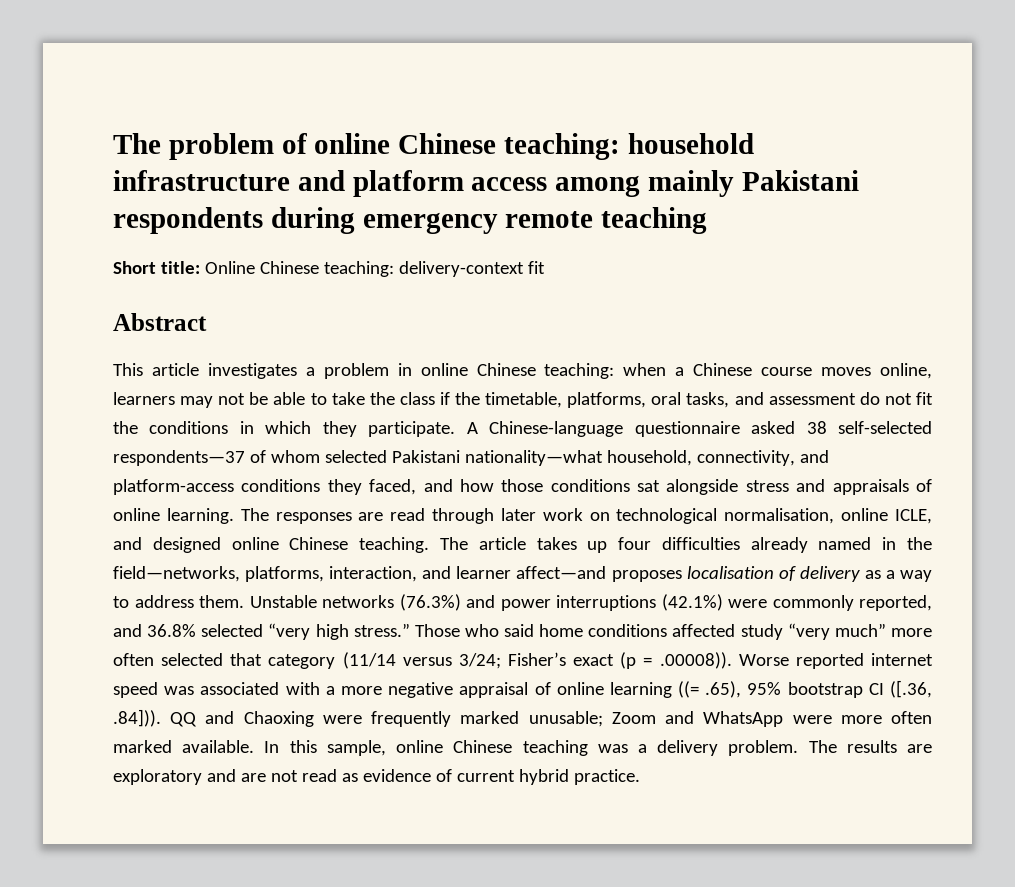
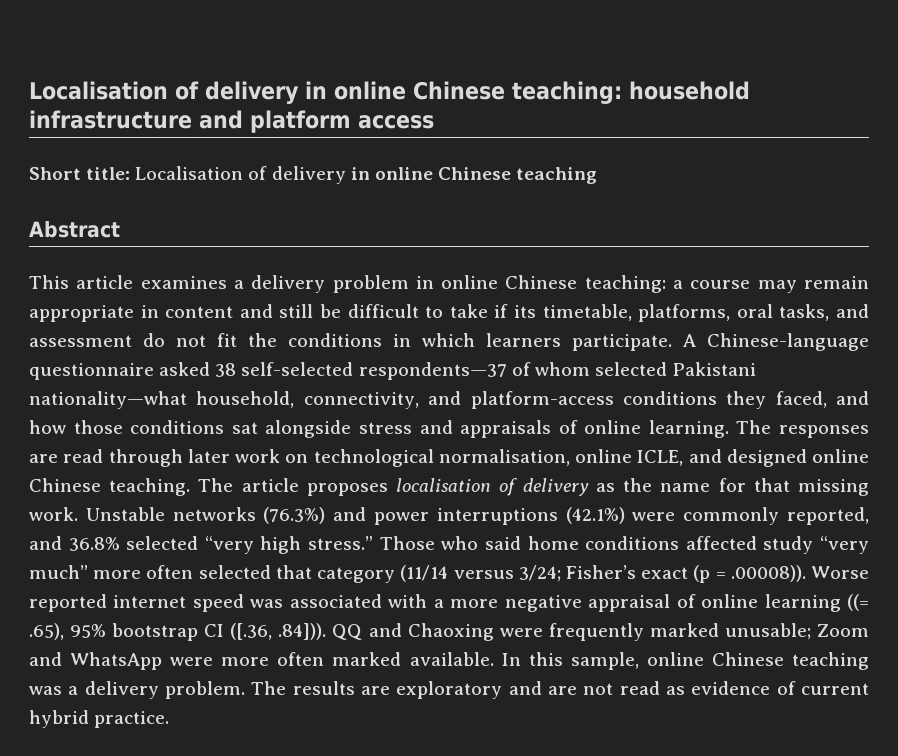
[113,133,307,160] The problem of -> [29,81,327,104] Localisation of delivery in
[555,170,859,197] [113,207,708,234] [113,261,545,277] among mainly Pakistani respondents during emergency remote teaching // Short title: Online Chinese teaching: delivery-context fit -> [29,166,598,184] // Short title: Localisation of delivery in online Chinese teaching
[207,363,315,379] investigates a -> [140,275,326,293] examines a delivery
[623,363,933,379] [113,392,481,408] when a Chinese course moves online, learners may not be able to take the class if the -> [673,276,869,293] [29,304,537,322] a course may remain appropriate in content and still be difficult to take if its
[322,421,357,437] they -> [486,333,561,347] learners
[536,537,933,553] [113,566,607,582] takes up four difficulties already named in the field—networks, platforms, interaction, and learner affect—and -> (299, 485) none
[885,570,933,582] [113,595,244,608] a way to address them. -> [623,478,870,496] [29,507,78,521] the name for that missing work.

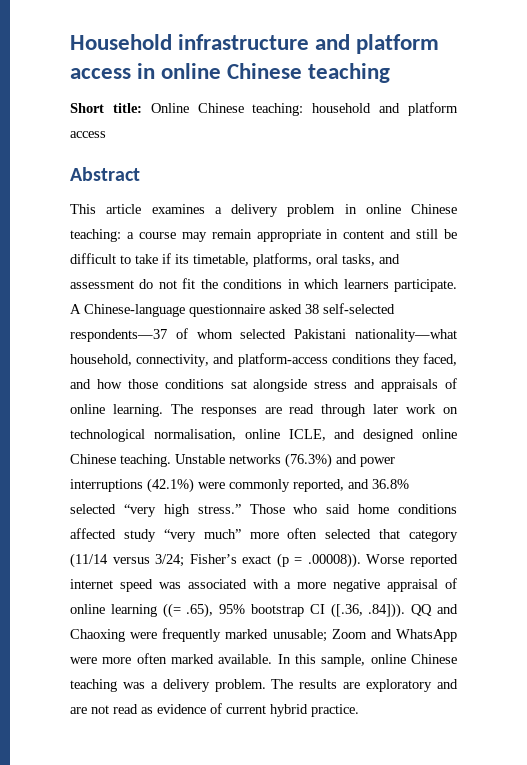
[29,81,750,104] Localisation of delivery in online Chinese teaching: household -> [70,34,172,50] Household
[29,166,346,184] // Short title: Localisation of delivery -> (131, 73) none
(598, 175) none -> [70,102,458,116] [70,131,106,138] // Short title: Online Chinese teaching: household and platform access
[198,478,870,496] [29,507,78,521] The article proposes localisation of delivery as the name for that missing work. -> (171, 460) none

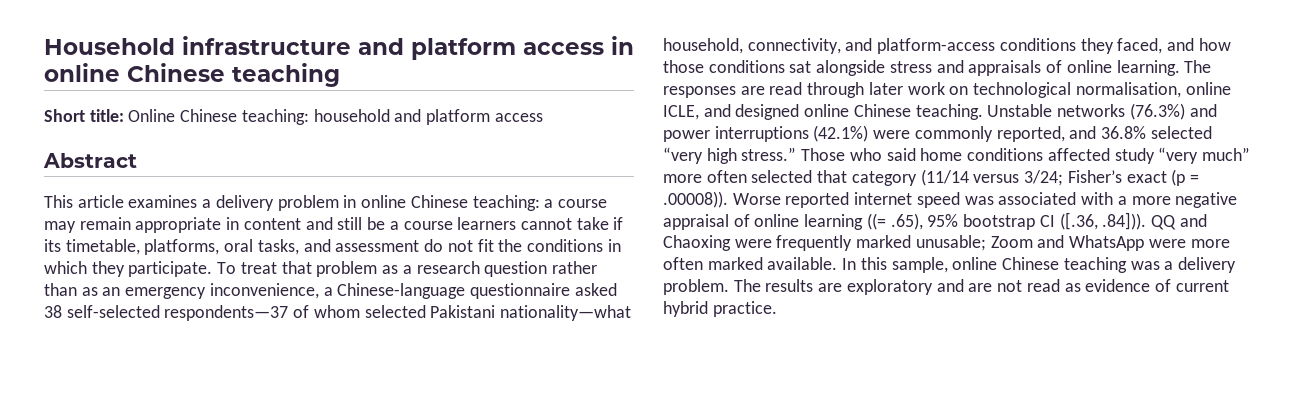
[70,253,131,264] difficult to -> [389,217,572,230] a course learners cannot
[343,279,458,292] [70,304,81,314] learners participate. A -> [91,261,597,277] [44,283,333,299] they participate. To treat that problem as a research question rather than as an emergency inconvenience, a

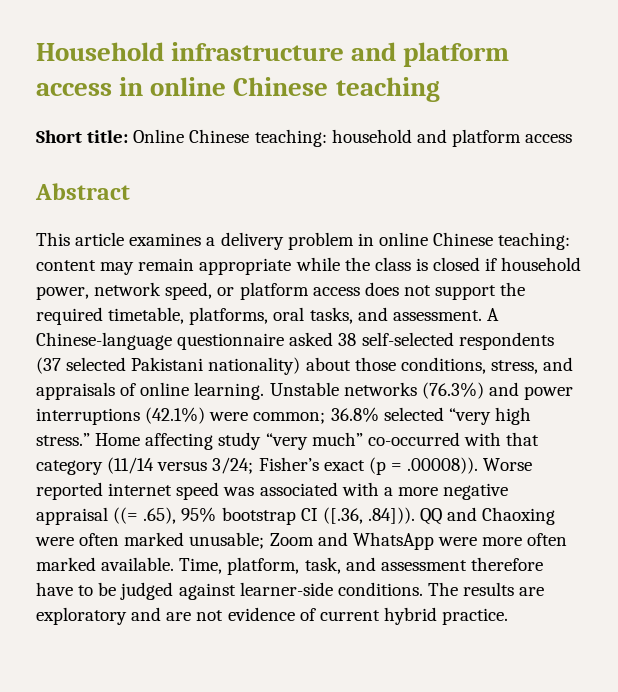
[544,199,607,208] a course -> [36,260,96,271] content
[226,217,624,230] [44,239,61,252] in content and still be a course learners cannot take if its -> [295,257,582,271] [36,282,526,300] [36,307,103,325] while the class is closed if household power, network speed, or platform access does not support the required
[335,239,621,252] [44,261,597,277] [44,283,333,299] assessment do not fit the conditions in which they participate. To treat that problem as a research question rather than as an emergency inconvenience, a -> [392,308,499,321] assessment. A
[164,305,632,321] [663,38,1231,54] [663,60,932,76] respondents—37 of whom selected Pakistani nationality—what household, connectivity, and platform-access conditions they faced, and how those conditions sat alongside stress -> [458,332,554,350] [36,357,538,375] respondents (37 selected Pakistani nationality) about those conditions, stress,
[1184,60,1212,73] [663,82,1231,98] [663,104,983,120] The responses are read through later work on technological normalisation, online ICLE, and designed online Chinese teaching. -> (265, 391) none
[914,126,1097,142] commonly reported, and -> [253,412,326,424] common;
[801,147,1250,164] [663,170,813,183] Those who said home conditions affected study “very much” more often selected -> [95,432,501,450] Home affecting study “very much” co-occurred with
[733,214,864,230] of online learning -> (108, 516) none
[776,235,853,251] frequently -> [79,533,120,546] often
[842,257,1236,273] [663,279,729,295] In this sample, online Chinese teaching was a delivery problem. -> [179,557,543,575] [36,582,423,600] Time, platform, task, and assessment therefore have to be judged against learner-side conditions.
[1026,279,1081,292] read as -> (224, 615) none

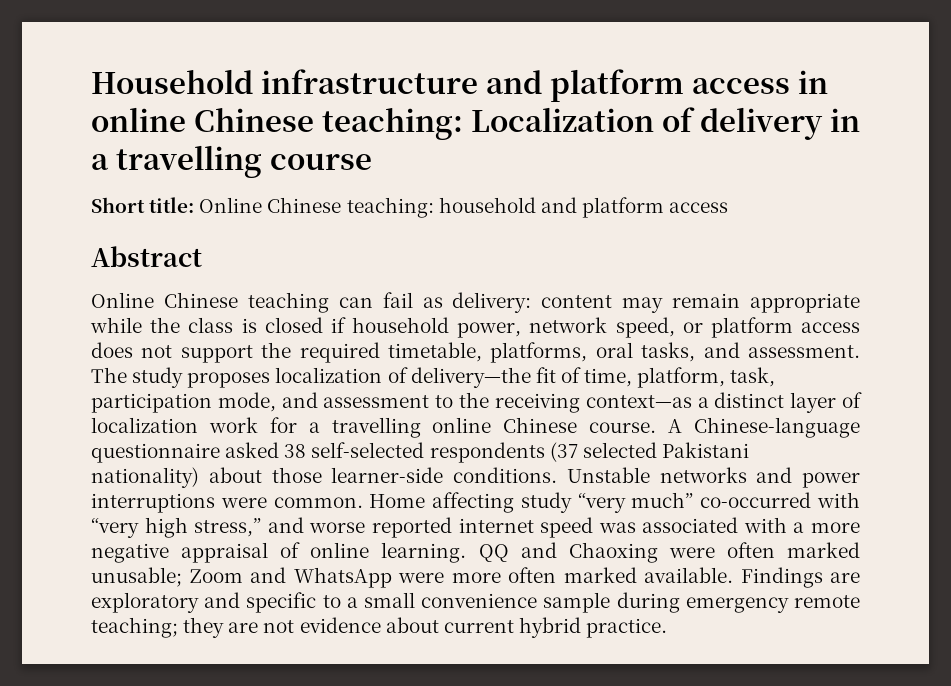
[335,77,440,102] teaching -> [321,107,860,140] [91,145,372,178] teaching: Localization of delivery in a travelling course
[36,232,571,250] This article examines a delivery problem in online Chinese teaching: -> [91,292,532,313] Online Chinese teaching can fail as delivery:
(482, 315) none -> [91,367,776,388] [91,392,863,413] [91,417,657,438] The study proposes localization of delivery—the fit of time, platform, task, participation mode, and assessment to the receiving context—as a distinct layer of localization work for a travelling online Chinese course.
[400,357,574,374] [36,382,265,400] conditions, stress, and appraisals of online learning. -> [331,467,557,483] learner-side conditions.
[421,382,484,399] (76.3%) -> (747, 475) none
[145,407,531,425] [36,433,90,446] (42.1%) were common; 36.8% selected “very high stress.” -> [220,497,363,508] were common.
[506,432,540,446] [36,457,533,475] that category (11/14 versus 3/24; Fisher’s exact (p = .00008)). Worse -> [91,517,366,538] “very high stress,” and worse
[113,507,415,525] ((= .65), 95% bootstrap CI ([.36, .84])). -> [280,542,467,563] of online learning.
[179,557,543,575] [36,582,545,600] [36,607,162,625] Time, platform, task, and assessment therefore have to be judged against learner-side conditions. The results are exploratory and -> [740,567,860,588] [91,592,861,613] [91,617,225,638] Findings are exploratory and specific to a small convenience sample during emergency remote teaching; they
[299,608,316,621] of -> [385,617,439,633] about

